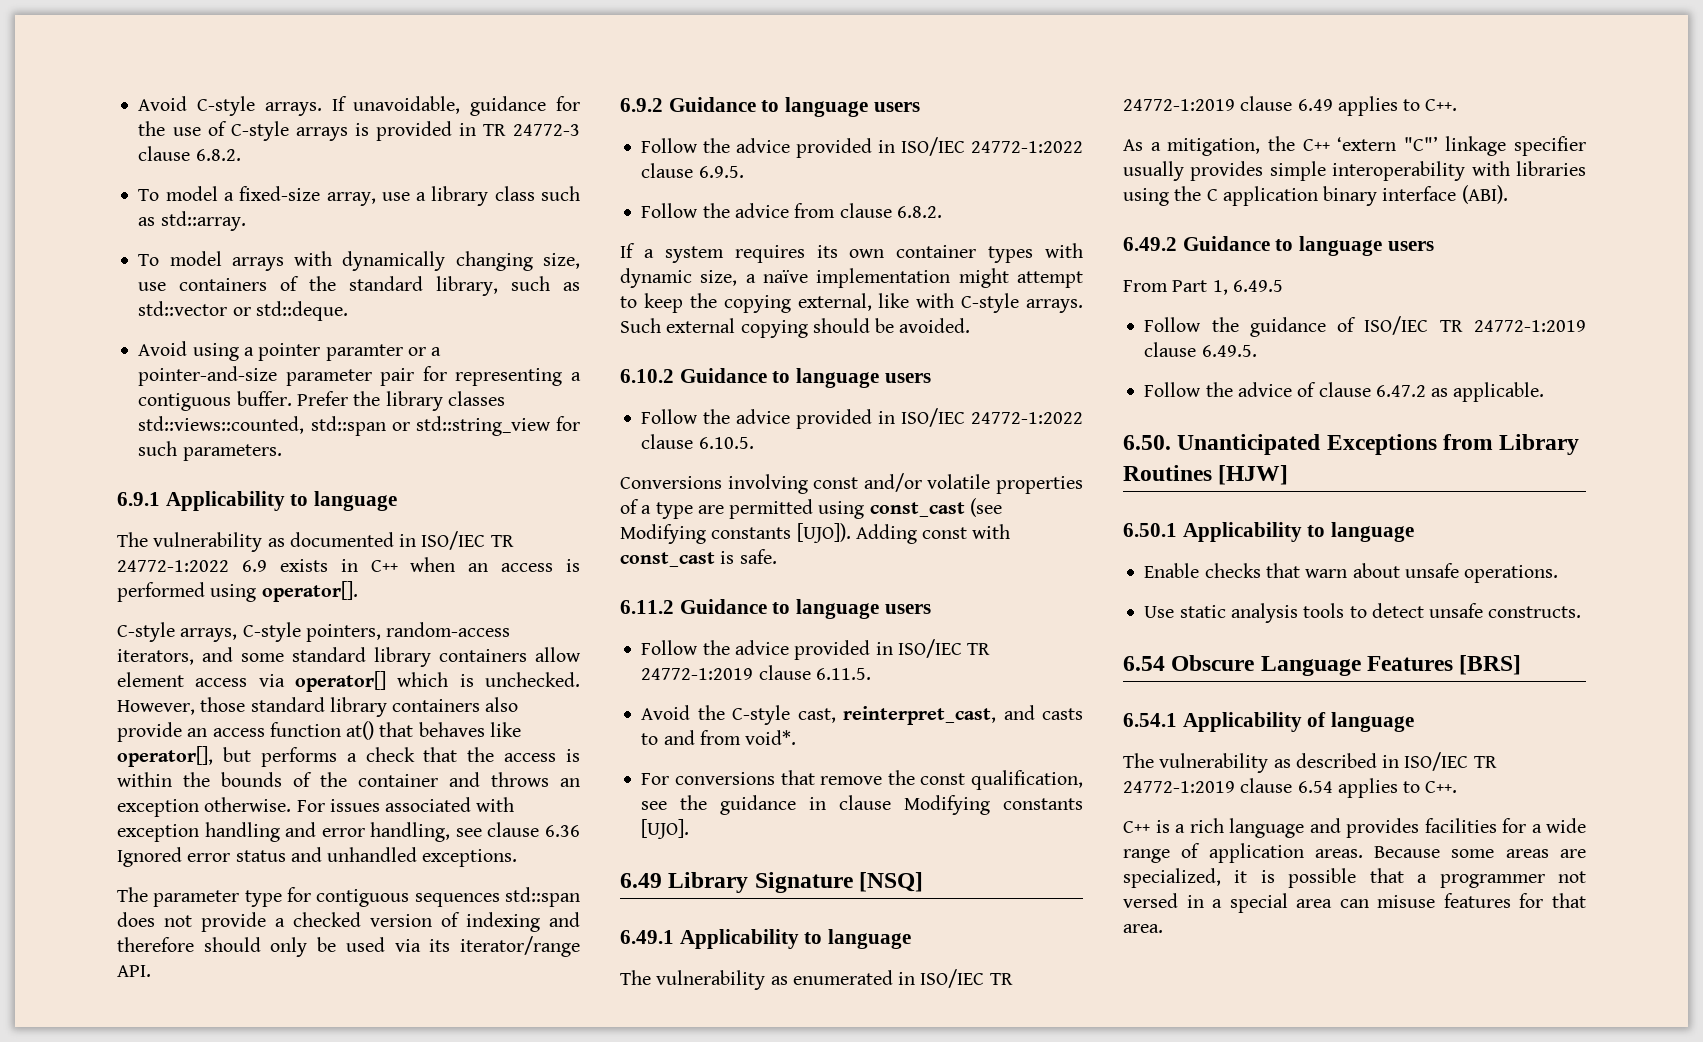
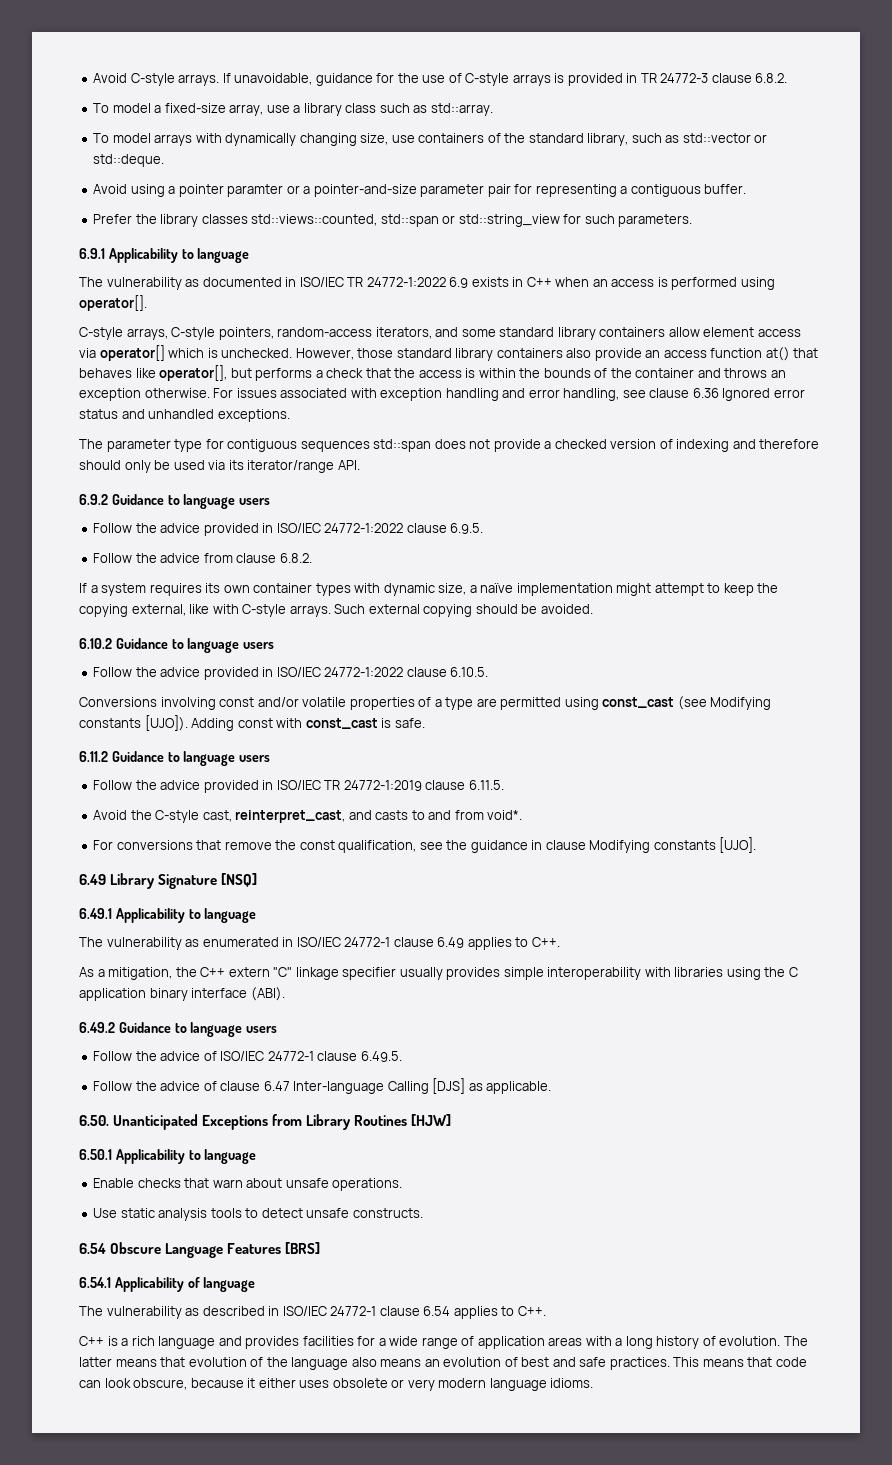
(292, 398) none -> (747, 189) //
[989,973,1013,985] [1123,99,1235,111] TR 24772-1:2019 -> [344,937,391,947] 24772-1
[1337,136,1438,151] ‘extern "C"’ -> [228,967,293,977] extern "C"
[1123,280,1283,295] [1144,317,1326,337] // From Part 1, 6.49.5 // Follow the guidance -> [93,1051,201,1061] // Follow the advice
[1439,320,1586,332] TR 24772-1:2019 -> [267,1051,314,1061] 24772-1
[1375,385,1426,397] 6.47.2 -> [263,1078,466,1094] 6.47 Inter-language Calling [DJS]
[1473,756,1497,768] [1123,781,1235,793] TR 24772-1:2019 -> [330,1306,377,1316] 24772-1
[1314,846,1586,858] [1123,868,1586,888] [1123,893,1586,913] [1123,924,1163,933] areas. Because some areas are specialized, it is possible that a programmer not versed in a special area can misuse features for that area. -> [548,1336,808,1349] [79,1357,807,1370] [79,1378,594,1391] areas with a long history of evolution. The latter means that evolution of the language also means an evolution of best and safe practices. This means that code can look obscure, because it either uses obsolete or very modern language idioms.

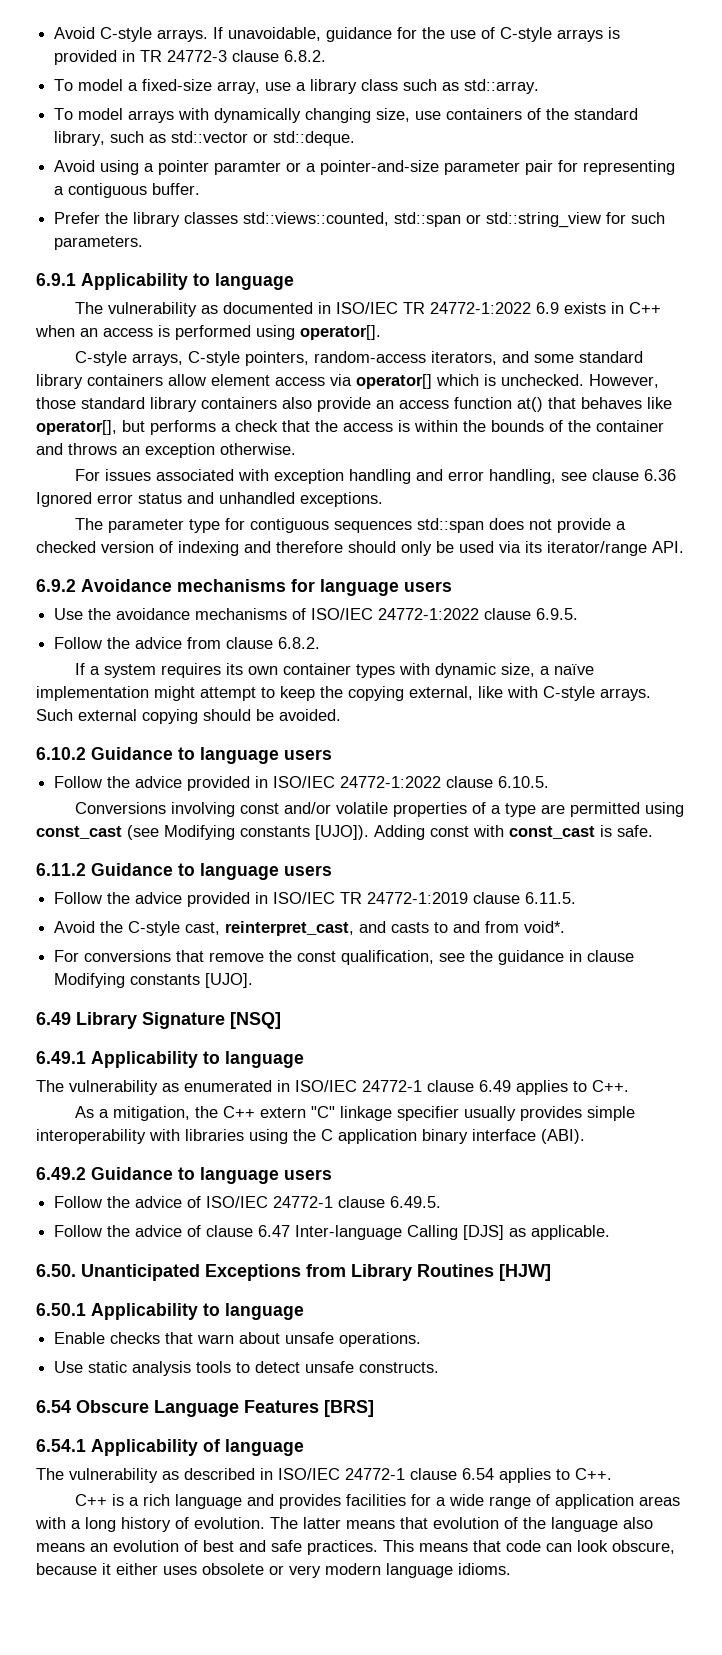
(210, 393) none -> (296, 449) //
[111,494,271,509] [93,523,274,536] Guidance to language users // Follow the advice provided in -> [81,579,452,596] [54,608,307,620] Avoidance mechanisms for language users // Use the avoidance mechanisms of

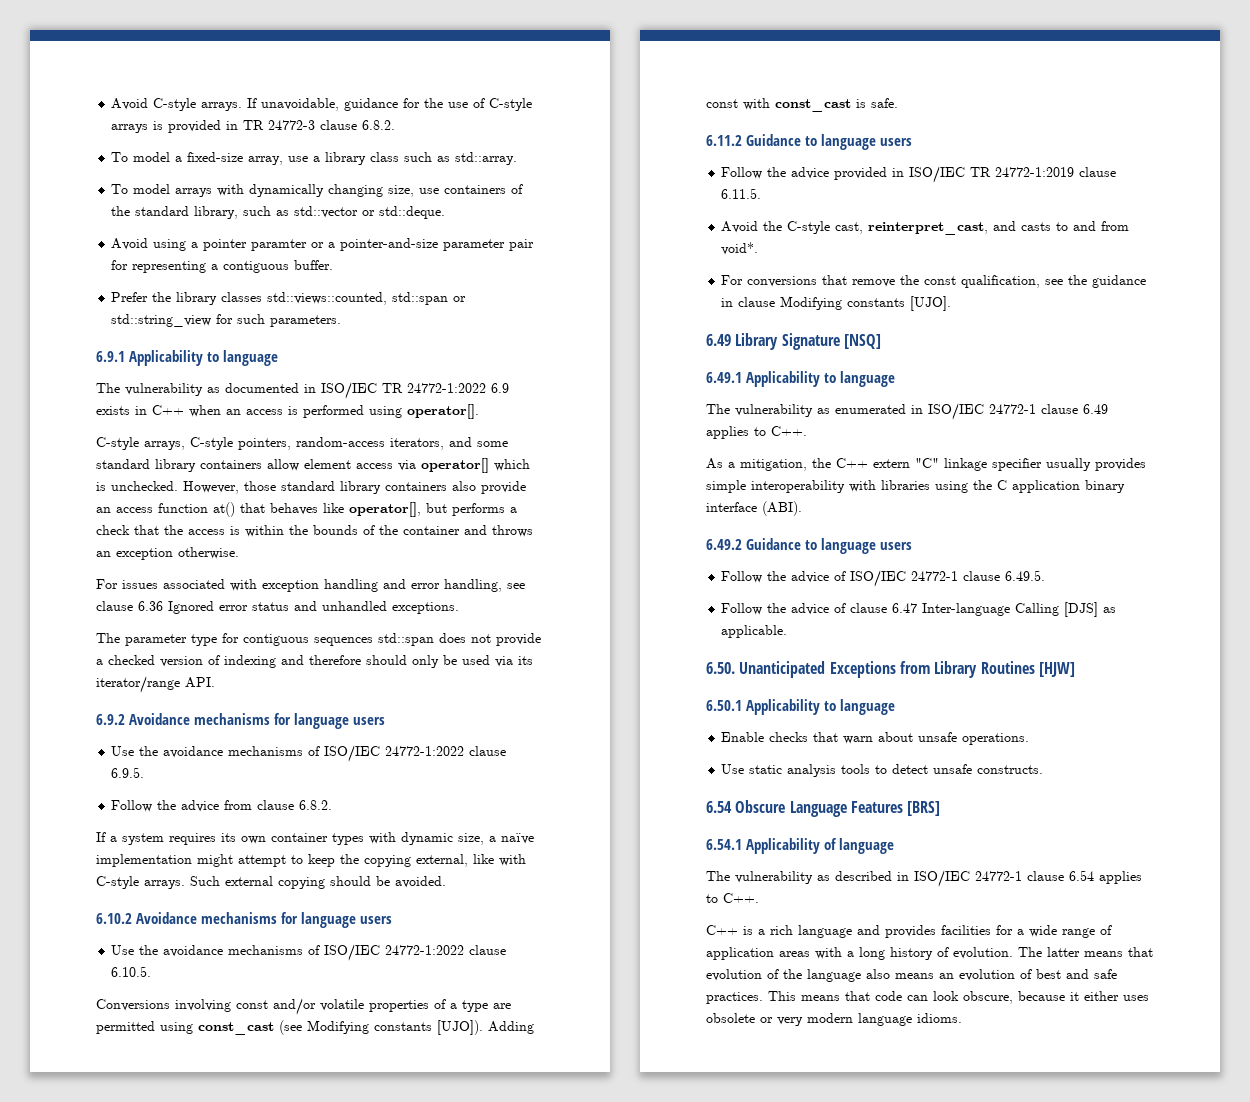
[91,747,332,764] [54,776,269,791] Guidance to language users // Follow the advice provided in -> [136,912,392,928] [111,945,321,957] Avoidance mechanisms for language users // Use the avoidance mechanisms of

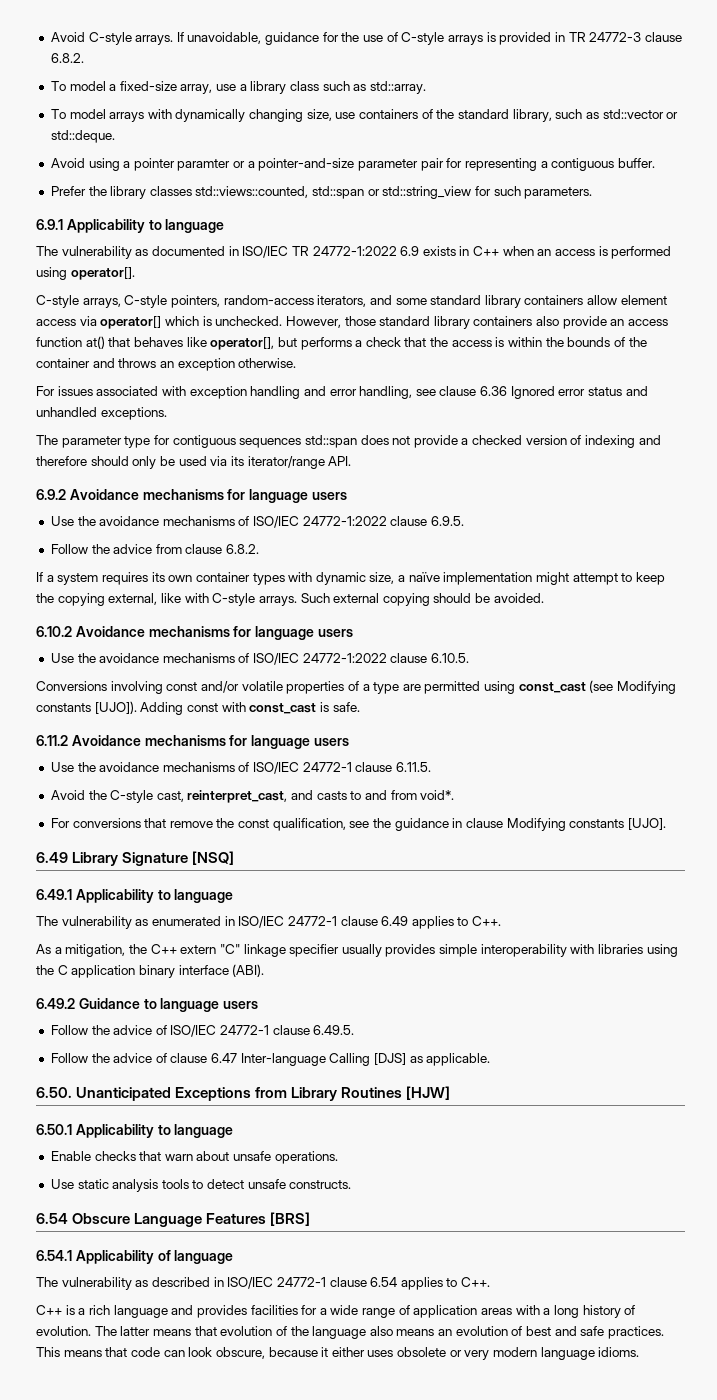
[746,134,912,150] [721,166,1075,183] Guidance to language users // Follow the advice provided in ISO/IEC TR 24772-1:2019 -> [71,735,349,749] [50,762,352,774] Avoidance mechanisms for language users // Use the avoidance mechanisms of ISO/IEC 24772-1

